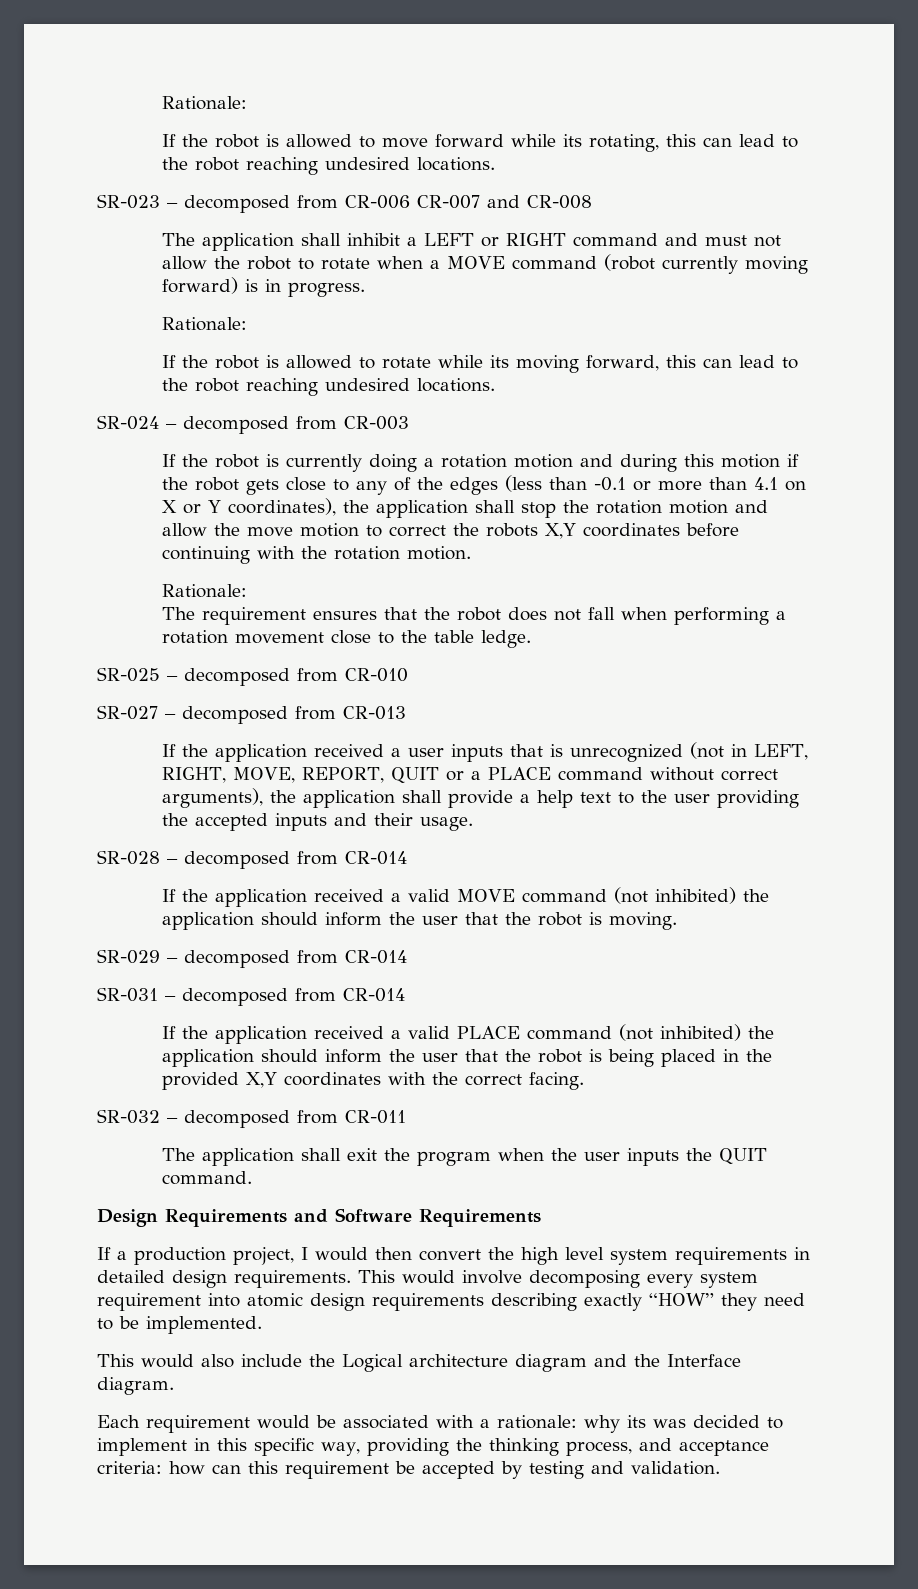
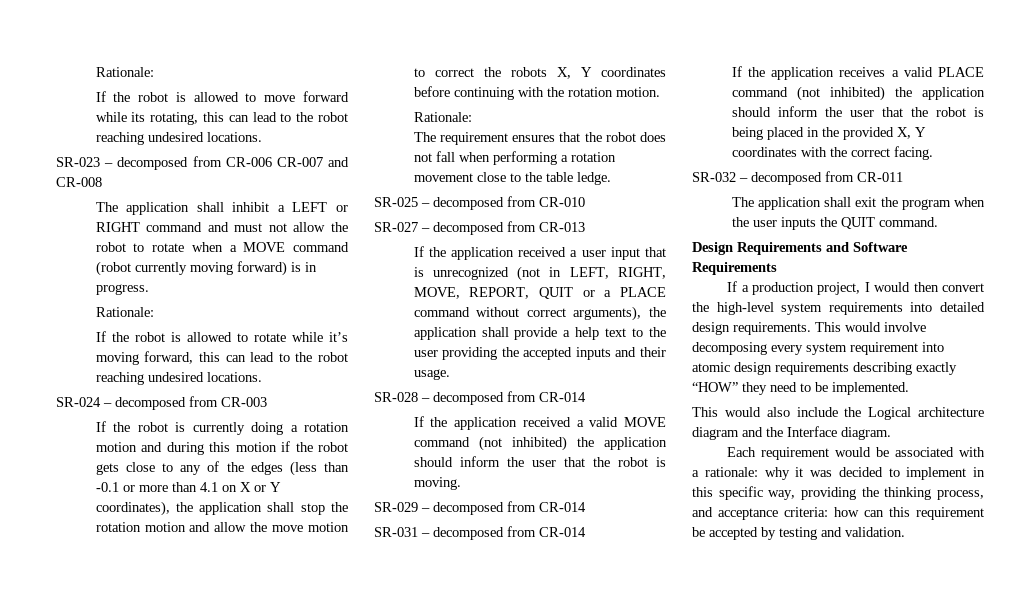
[489,355,509,368] its -> [328,332,348,342] it’s
[544,523,576,539] X,Y -> [556,67,592,79] X, Y
[450,744,503,762] inputs -> [610,247,640,260] input
[313,1026,384,1039] received -> [839,67,886,77] receives
[245,1072,277,1088] X,Y -> [896,127,926,139] X, Y
[521,1247,604,1265] high level -> [716,302,774,315] high-level
[794,1247,810,1260] in -> [910,302,933,312] into
[627,1415,646,1428] its -> [795,467,804,477] it

